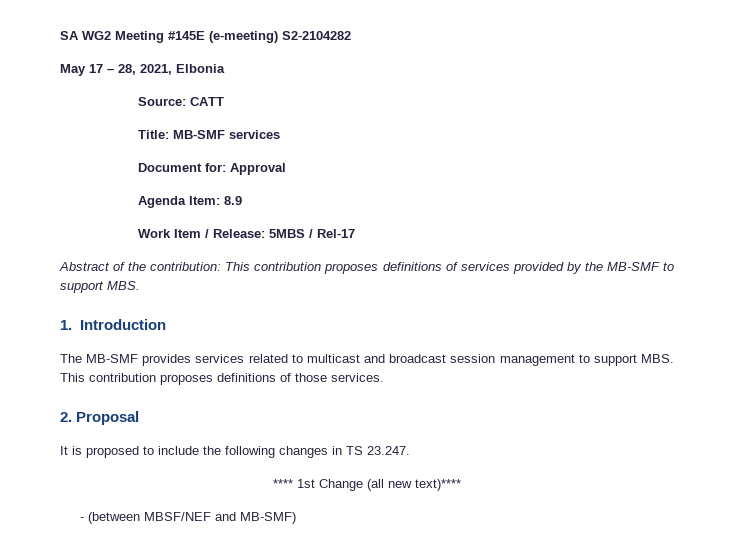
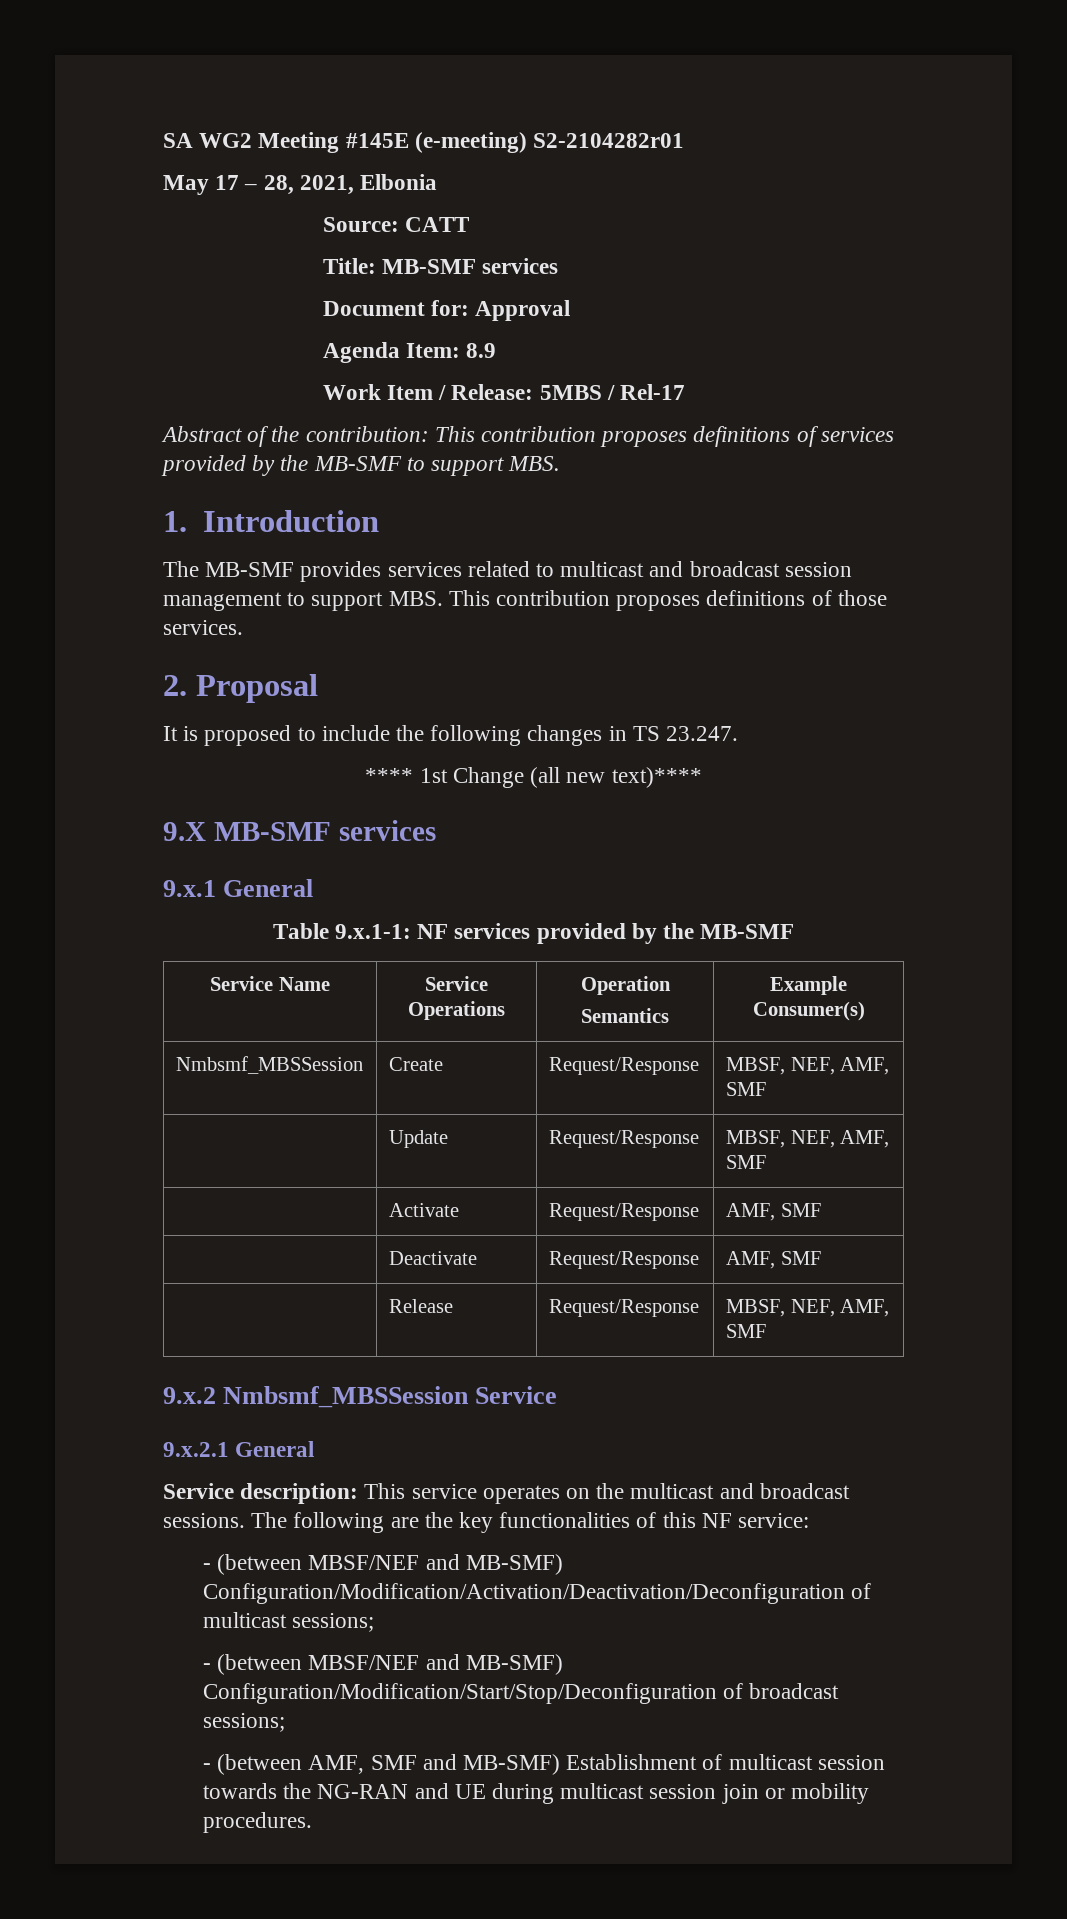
[282,31,351,40] S2-2104282 -> [533,133,685,148] S2-2104282r01
[79,512,296,524] // - (between MBSF/NEF and MB-SMF) -> [163,820,436,841] [163,879,314,897] [272,923,795,944] [210,976,330,991] [425,976,488,991] [408,1001,505,1020] [580,976,671,995] [581,1008,669,1023] [770,976,847,995] [752,1001,865,1021] [175,1056,363,1074] [388,1057,443,1071] [548,1057,699,1075] [725,1057,890,1075] [725,1082,766,1096] [388,1130,448,1148] [548,1130,699,1148] [725,1130,890,1148] [725,1155,766,1169] [388,1203,459,1217] [548,1203,699,1221] [725,1203,821,1221] [388,1251,477,1265] [548,1251,699,1269] [725,1251,821,1269] [388,1299,453,1313] [548,1299,699,1317] [725,1299,890,1317] [725,1324,766,1338] [163,1386,558,1408] [163,1441,315,1457] [163,1483,850,1504] [163,1512,810,1533] [202,1554,563,1575] [202,1583,872,1604] [202,1612,375,1632] [202,1654,563,1675] [202,1683,840,1704] [202,1713,285,1732] [202,1754,885,1775] [202,1783,870,1804] [202,1812,312,1833] // 9.X MB-SMF services // 9.x.1 General // Table 9.x.1-1: NF services provided by the MB-SMF // Service Name | Service Operations | Operation // Semantics | Example Consumer(s) // Nmbsmf_MBSSession | Create | Request/Response | MBSF, NEF, AMF, SMF // | Update | Request/Response | MBSF, NEF, AMF, SMF // | Activate | Request/Response | AMF, SMF // | Deactivate | Request/Response | AMF, SMF // | Release | Request/Response | MBSF, NEF, AMF, SMF // 9.x.2 Nmbsmf_MBSSession Service // 9.x.2.1 General // Service description: This service operates on the multicast and broadcast sessions. The following are the key functionalities of this NF service: // - (between MBSF/NEF and MB-SMF) Configuration/Modification/Activation/Deactivation/Deconfiguration of multicast sessions; // - (between MBSF/NEF and MB-SMF) Configuration/Modification/Start/Stop/Deconfiguration of broadcast sessions; // - (between AMF, SMF and MB-SMF) Establishment of multicast session towards the NG-RAN and UE during multicast session join or mobility procedures.

